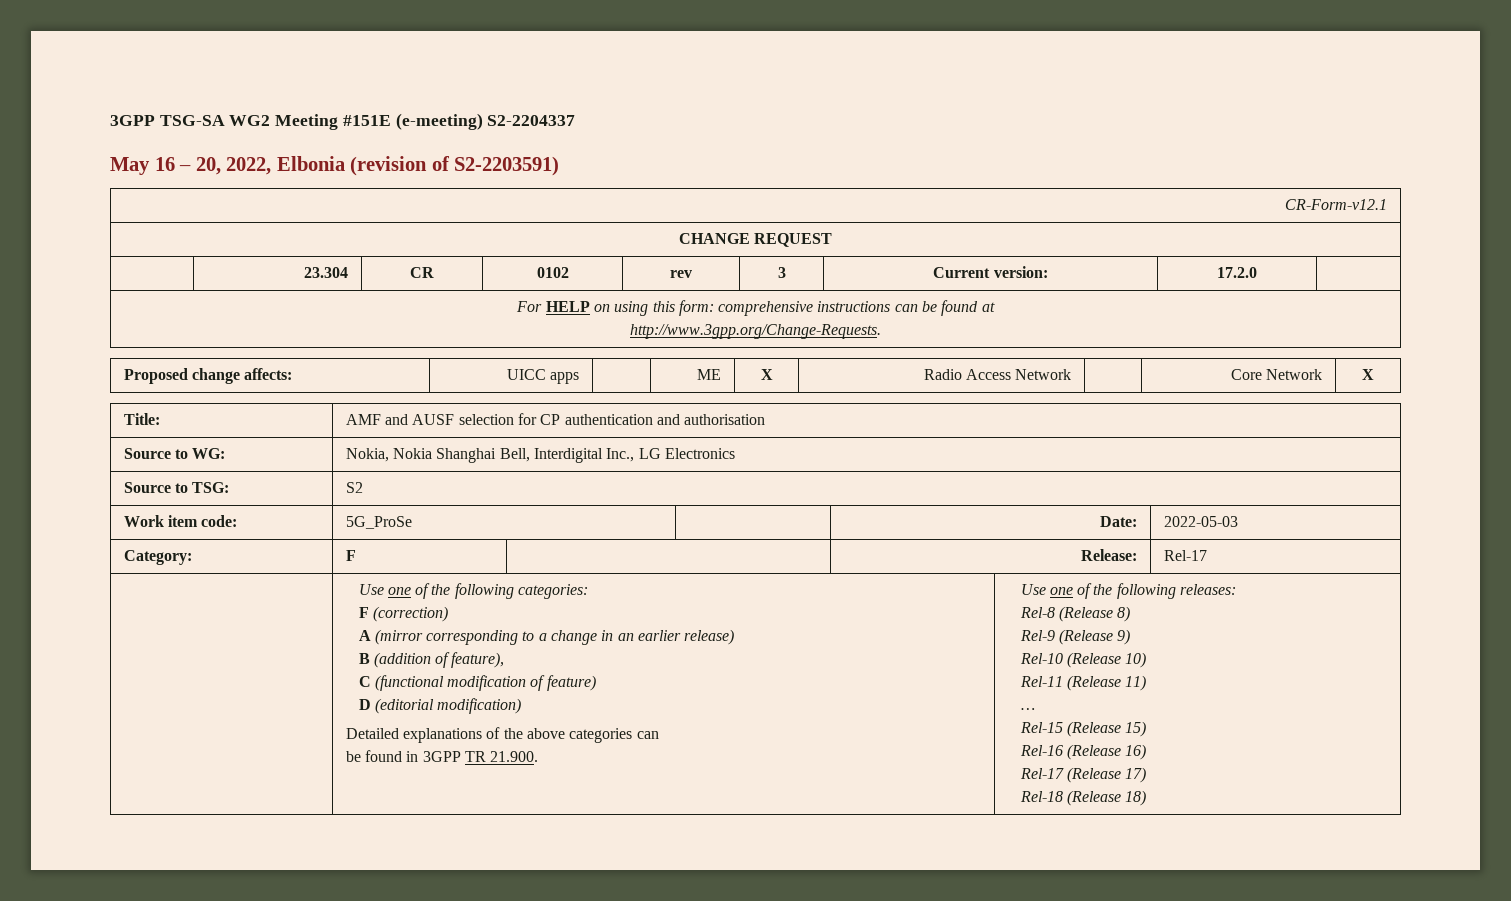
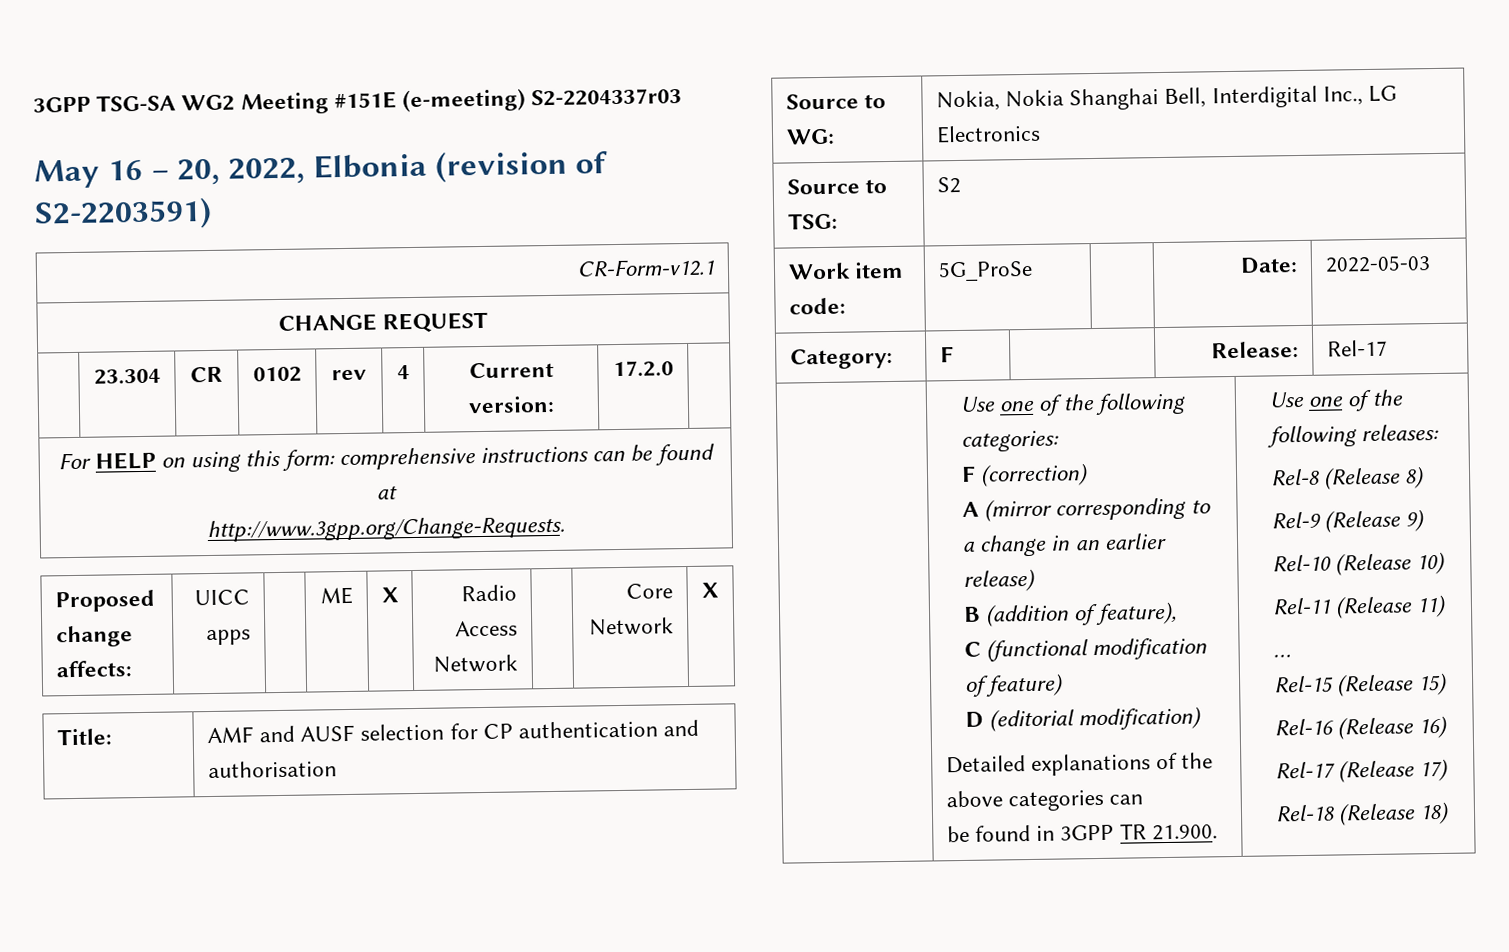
[487,115,576,126] S2-2204337 -> [531,88,683,107] S2-2204337r03
[777,267,786,278] 3 -> [396,365,410,380] 4

